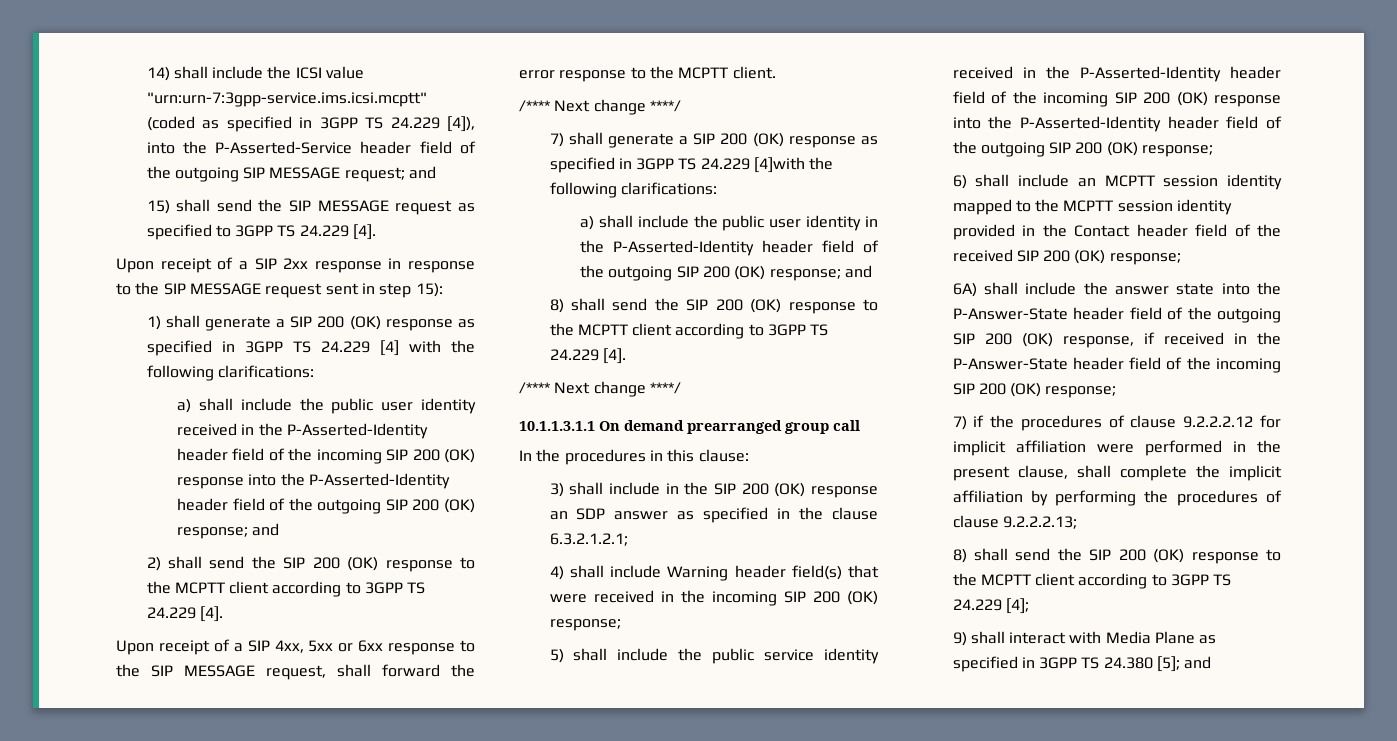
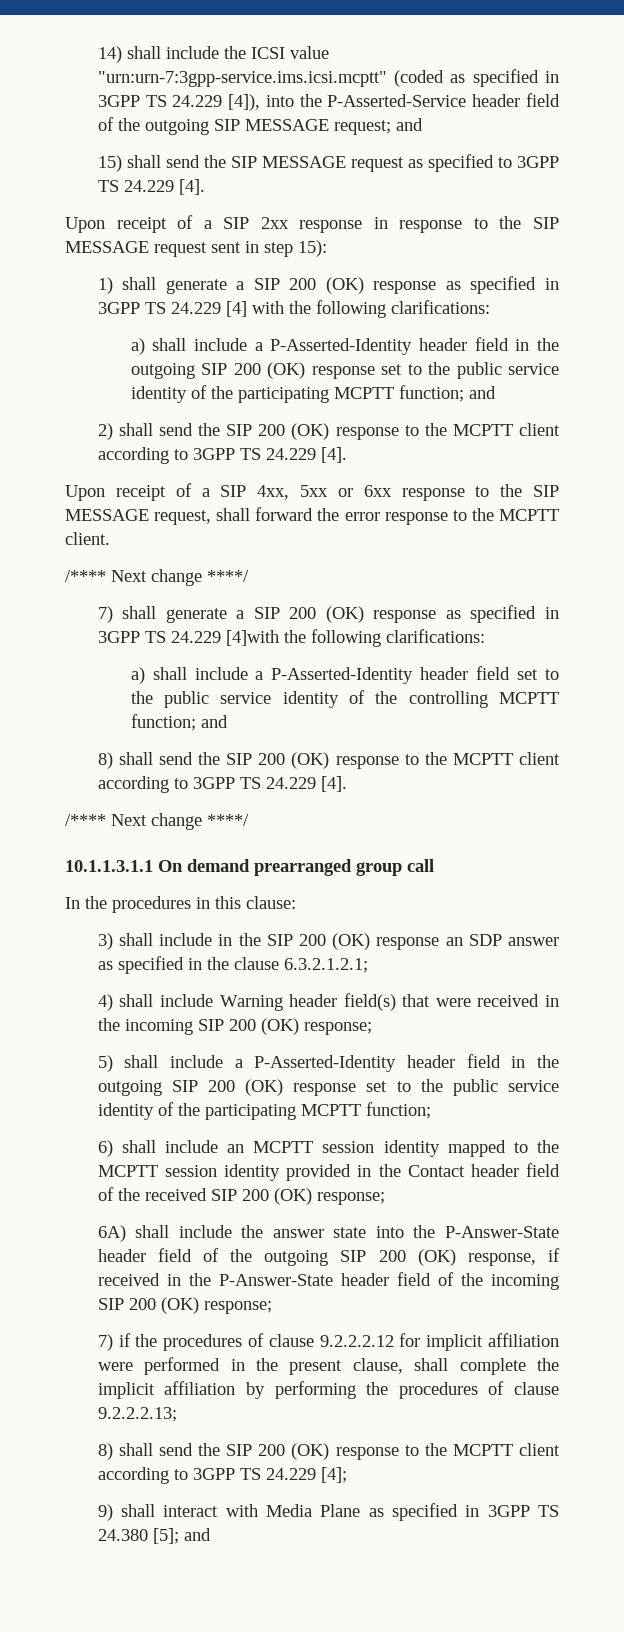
[299,398,476,414] [177,423,429,439] [177,448,476,464] [177,473,451,489] [177,498,475,514] [177,527,249,539] the public user identity received in the P-Asserted-Identity header field of the incoming SIP 200 (OK) response into the P-Asserted-Identity header field of the outgoing SIP 200 (OK) response; -> [254,337,559,355] [130,362,559,379] [130,385,464,403] a P-Asserted-Identity header field in the outgoing SIP 200 (OK) response set to the public service identity of the participating MCPTT function;
[693,215,878,231] [580,240,879,256] [580,265,841,281] the public user identity in the P-Asserted-Identity header field of the outgoing SIP 200 (OK) response; -> [255,666,559,684] [130,690,559,708] [130,714,196,731] a P-Asserted-Identity header field set to the public service identity of the controlling MCPTT function;
[678,648,879,664] [952,66,1281,82] [952,91,1281,107] [952,116,1282,132] [952,141,1214,157] the public service identity received in the P-Asserted-Identity header field of the incoming SIP 200 (OK) response into the P-Asserted-Identity header field of the outgoing SIP 200 (OK) response; -> [234,1054,559,1072] [97,1079,559,1096] [97,1102,431,1120] a P-Asserted-Identity header field in the outgoing SIP 200 (OK) response set to the public service identity of the participating MCPTT function;

